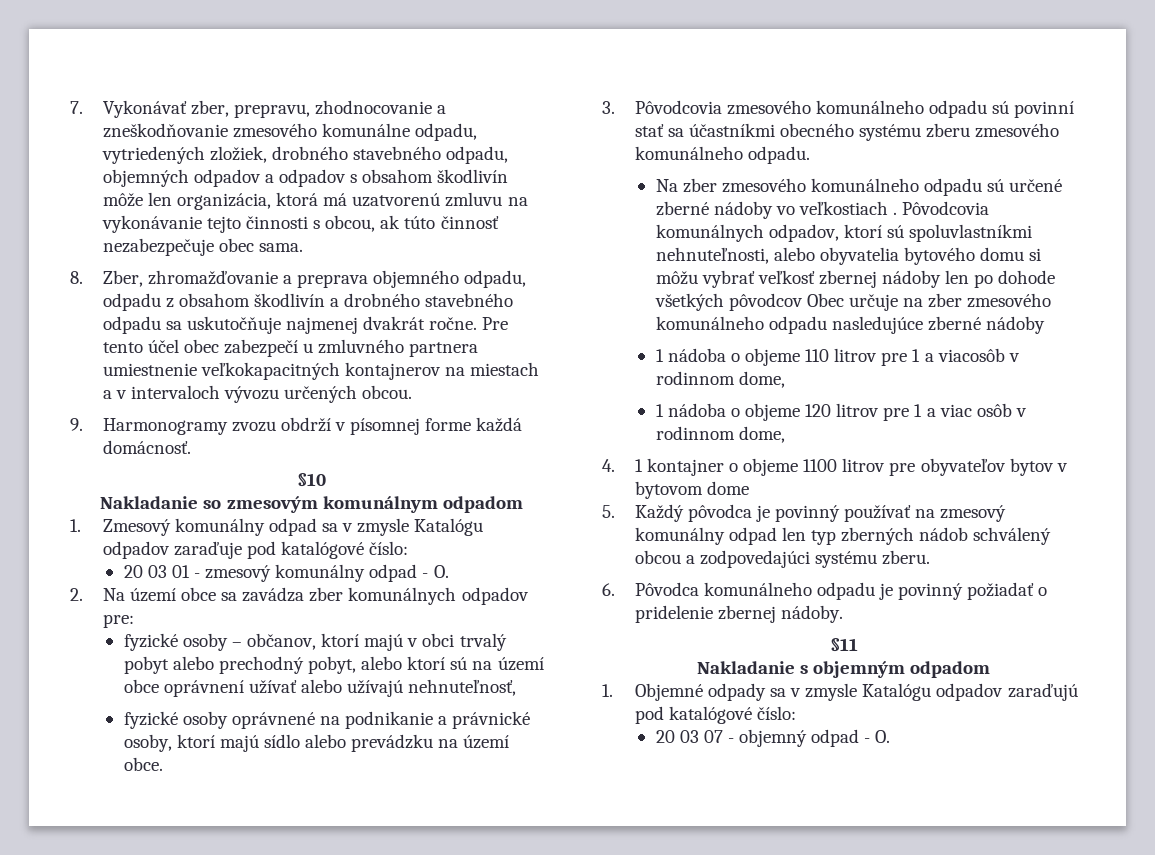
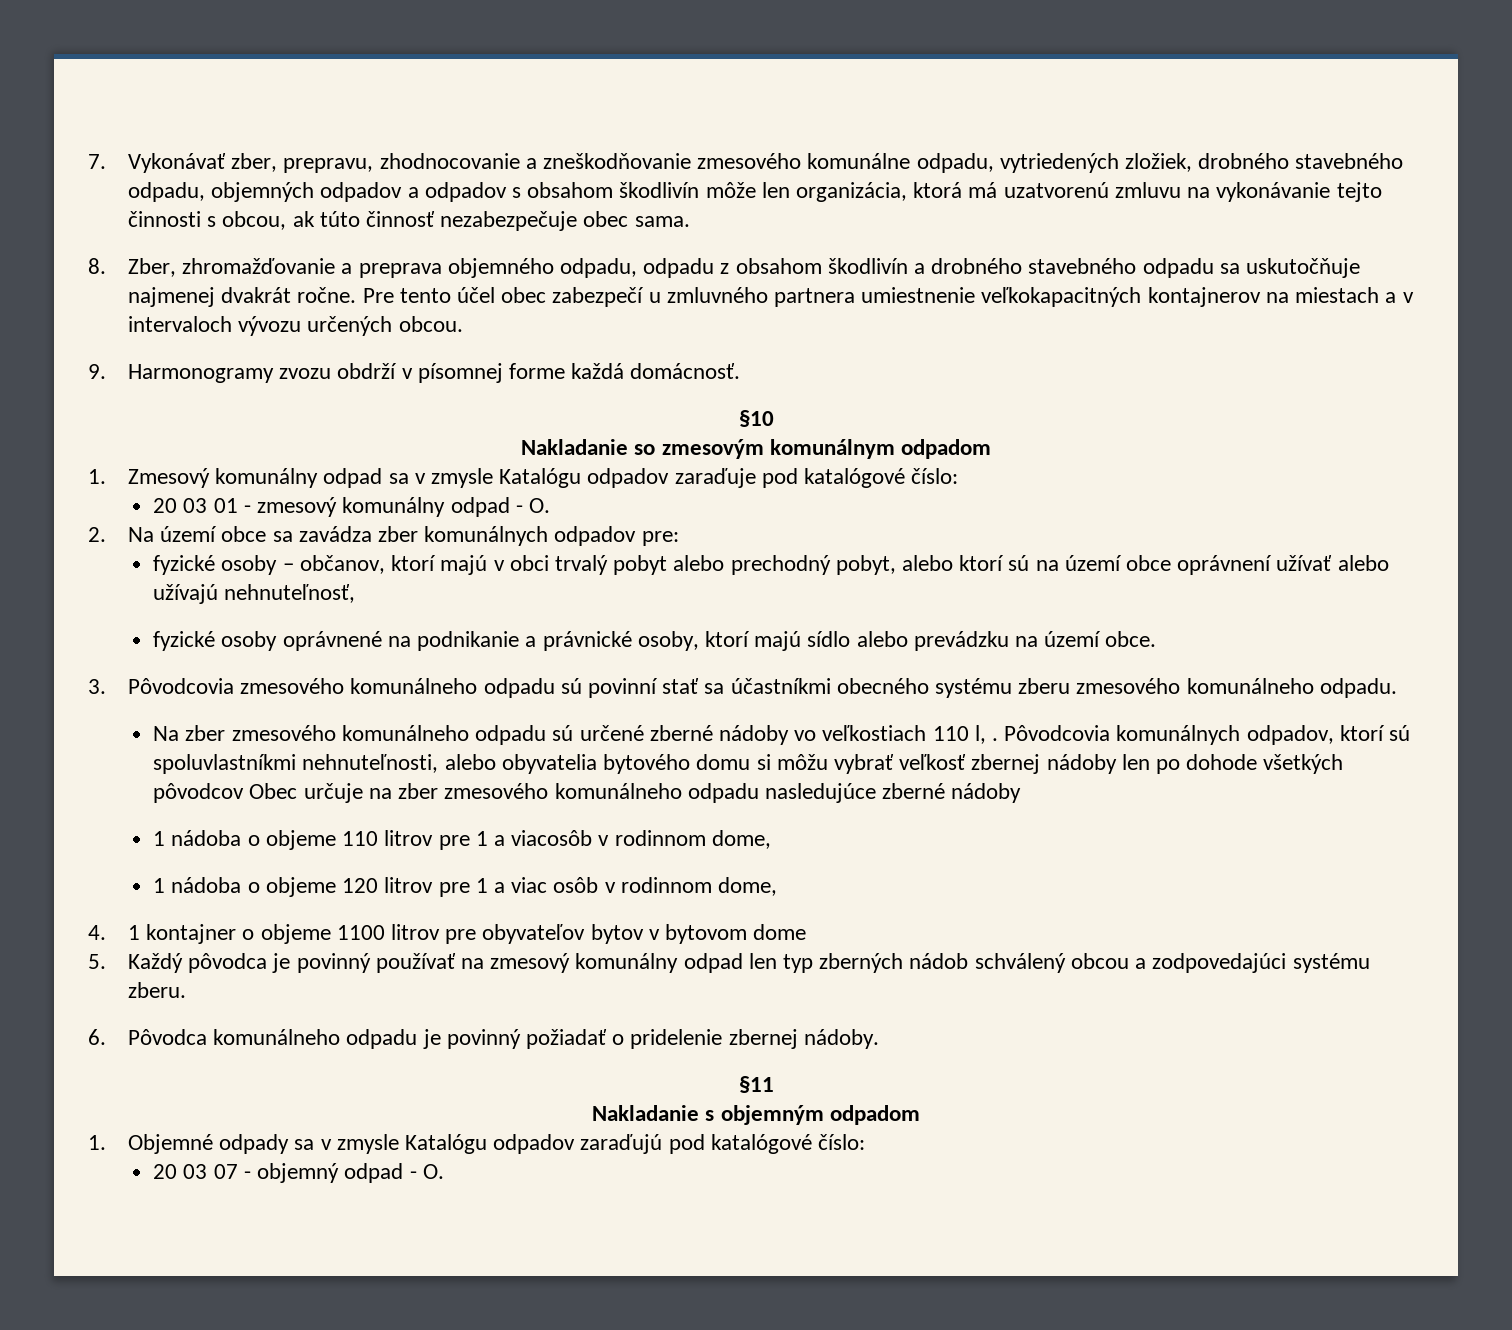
(888, 208) none -> [932,725,986,744] 110 l,

